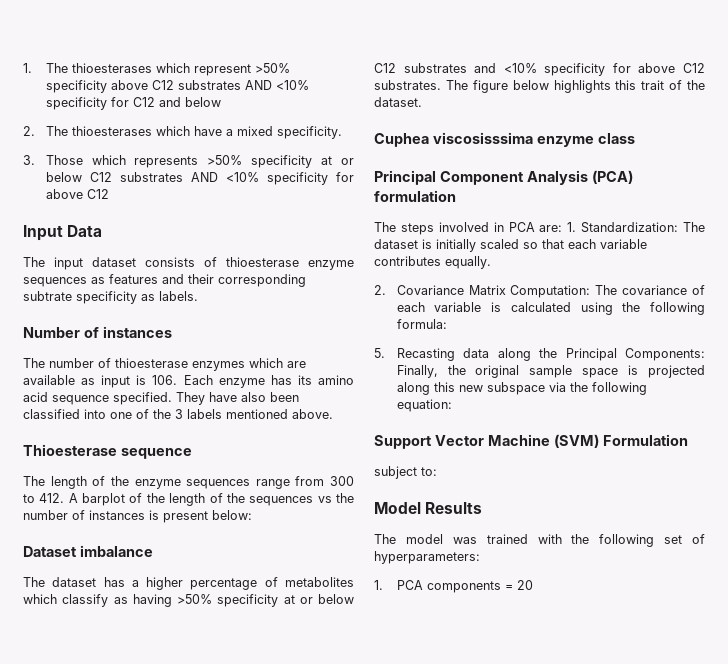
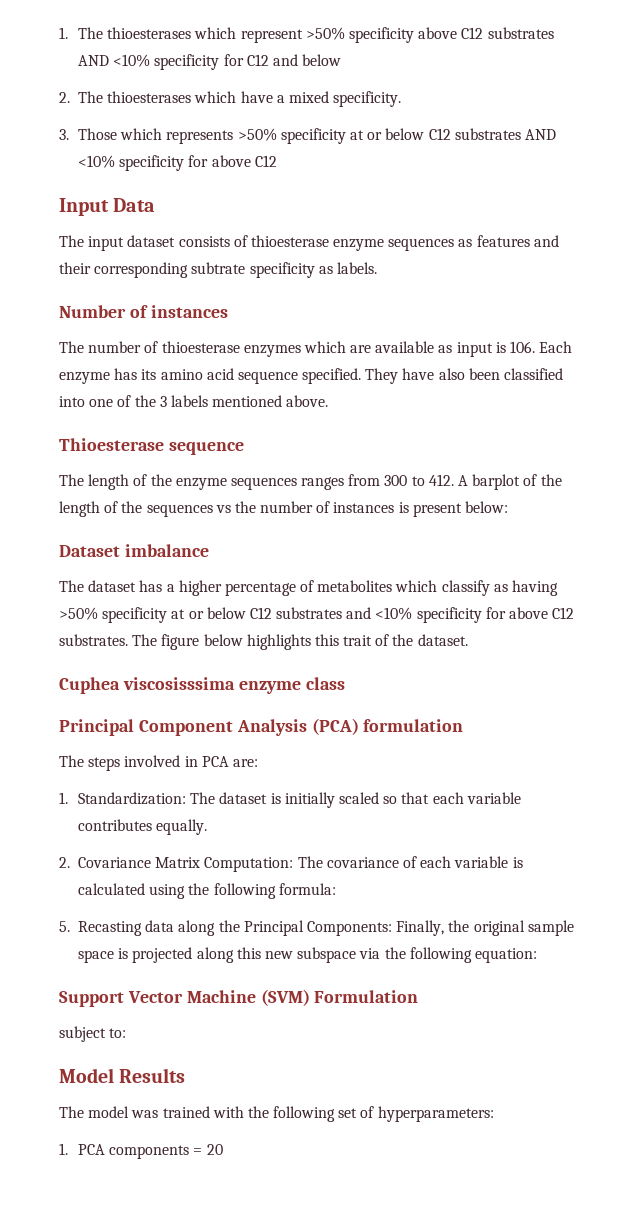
[255,479,290,489] range -> [301,477,345,490] ranges
(563, 228) none -> (258, 763) //

